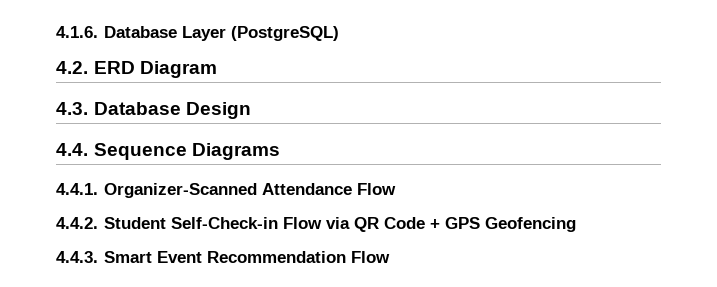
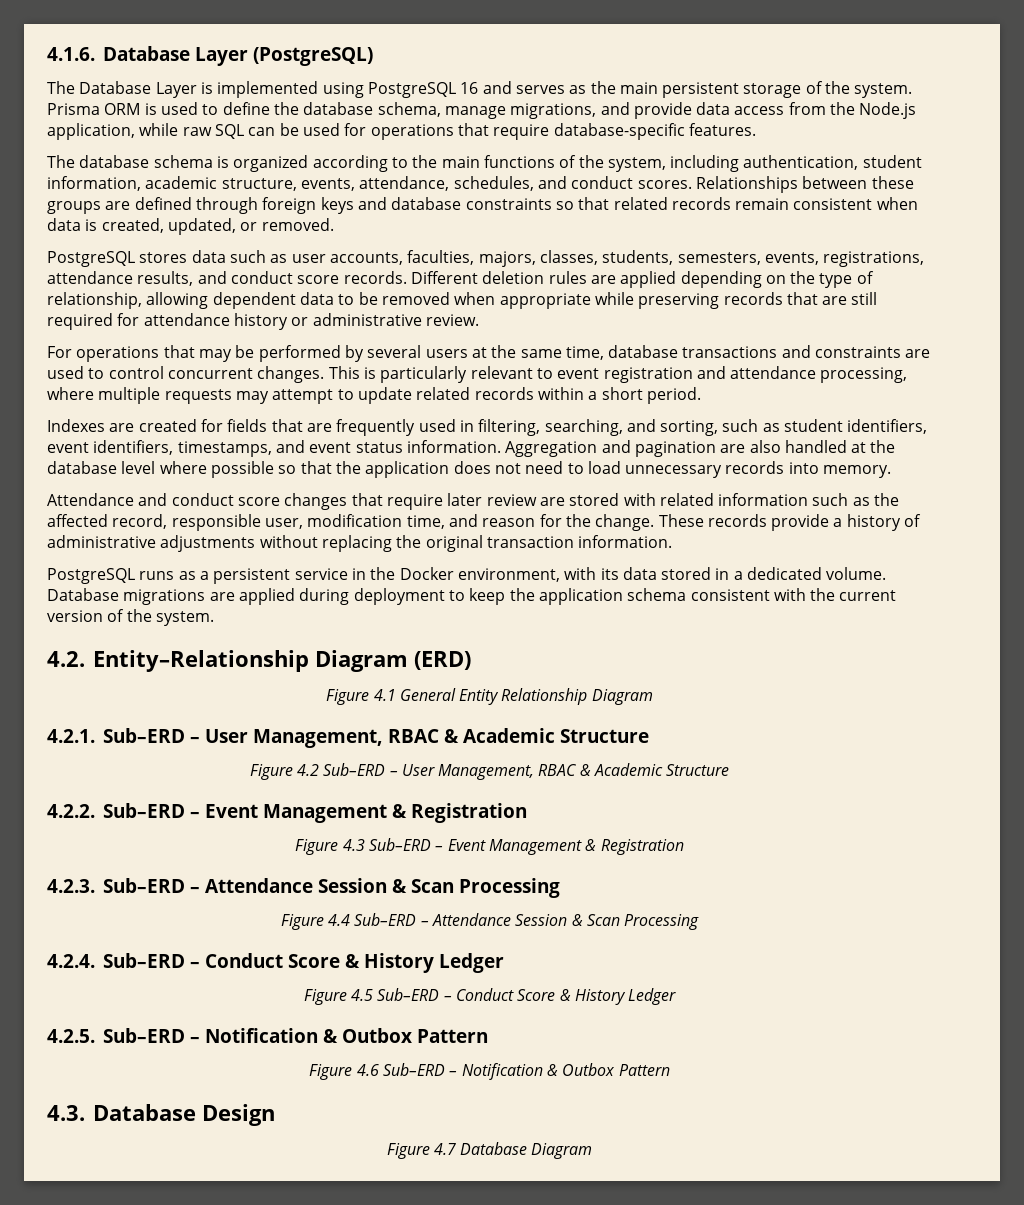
(339, 33) none -> [47,81,913,98] [47,102,917,119] [47,123,756,140] [47,155,922,172] [47,176,914,193] [47,197,918,214] [47,218,334,235] [47,250,925,267] [47,271,874,288] [47,292,878,309] [47,313,479,330] [47,345,931,362] [47,366,908,383] [47,387,701,404] [47,419,928,436] [47,440,896,457] [47,461,892,478] [47,493,900,510] [47,514,922,531] [47,535,673,552] [47,567,887,584] [47,588,897,605] [47,609,214,626] // The Database Layer is implemented using PostgreSQL 16 and serves as the main persistent storage of the system. Prisma ORM is used to define the database schema, manage migrations, and provide data access from the Node.js application, while raw SQL can be used for operations that require database-specific features. // The database schema is organized according to the main functions of the system, including authentication, student information, academic structure, events, attendance, schedules, and conduct scores. Relationships between these groups are defined through foreign keys and database constraints so that related records remain consistent when data is created, updated, or removed. // PostgreSQL stores data such as user accounts, faculties, majors, classes, students, semesters, events, registrations, attendance results, and conduct score records. Different deletion rules are applied depending on the type of relationship, allowing dependent data to be removed when appropriate while preserving records that are still required for attendance history or administrative review. // For operations that may be performed by several users at the same time, database transactions and constraints are used to control concurrent changes. This is particularly relevant to event registration and attendance processing, where multiple requests may attempt to update related records within a short period. // Indexes are created for fields that are frequently used in filtering, searching, and sorting, such as student identifiers, event identifiers, timestamps, and event status information. Aggregation and pagination are also handled at the database level where possible so that the application does not need to load unnecessary records into memory. // Attendance and conduct score changes that require later review are stored with related information such as the affected record, responsible user, modification time, and reason for the change. These records provide a history of administrative adjustments without replacing the original transaction information. // PostgreSQL runs as a persistent service in the Docker environment, with its data stored in a dedicated volume. Database migrations are applied during deployment to keep the application schema consistent with the current version of the system.
[93,61,217,78] [56,102,251,119] [56,143,280,160] [56,183,396,198] [56,217,576,232] [56,251,390,263] ERD Diagram // 4.3. Database Design // 4.4. Sequence Diagrams // 4.4.1. Organizer-Scanned Attendance Flow // 4.4.2. Student Self-Check-in Flow via QR Code + GPS Geofencing // 4.4.3. Smart Event Recommendation Flow -> [93,650,471,672] [326,688,653,705] [47,728,649,748] [249,763,730,780] [47,803,527,823] [295,838,684,855] [47,878,560,898] [280,913,700,930] [47,953,504,973] [303,988,677,1005] [47,1028,488,1043] [309,1063,670,1080] [47,1104,275,1126] [386,1142,593,1159] Entity–Relationship Diagram (ERD) // Figure 4.1 General Entity Relationship Diagram // 4.2.1. Sub–ERD – User Management, RBAC & Academic Structure // Figure 4.2 Sub–ERD – User Management, RBAC & Academic Structure // 4.2.2. Sub–ERD – Event Management & Registration // Figure 4.3 Sub–ERD – Event Management & Registration // 4.2.3. Sub–ERD – Attendance Session & Scan Processing // Figure 4.4 Sub–ERD – Attendance Session & Scan Processing // 4.2.4. Sub–ERD – Conduct Score & History Ledger // Figure 4.5 Sub–ERD – Conduct Score & History Ledger // 4.2.5. Sub–ERD – Notification & Outbox Pattern // Figure 4.6 Sub–ERD – Notification & Outbox Pattern // 4.3. Database Design // Figure 4.7 Database Diagram

